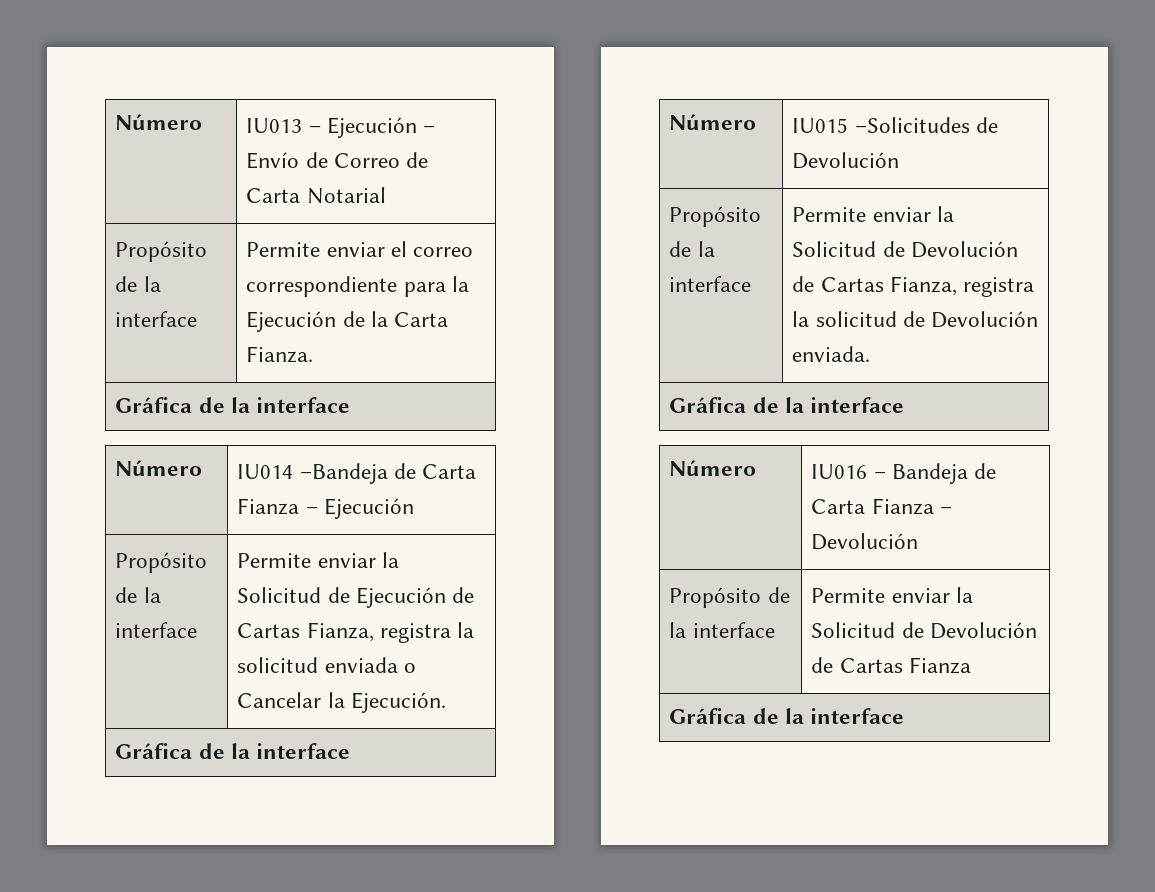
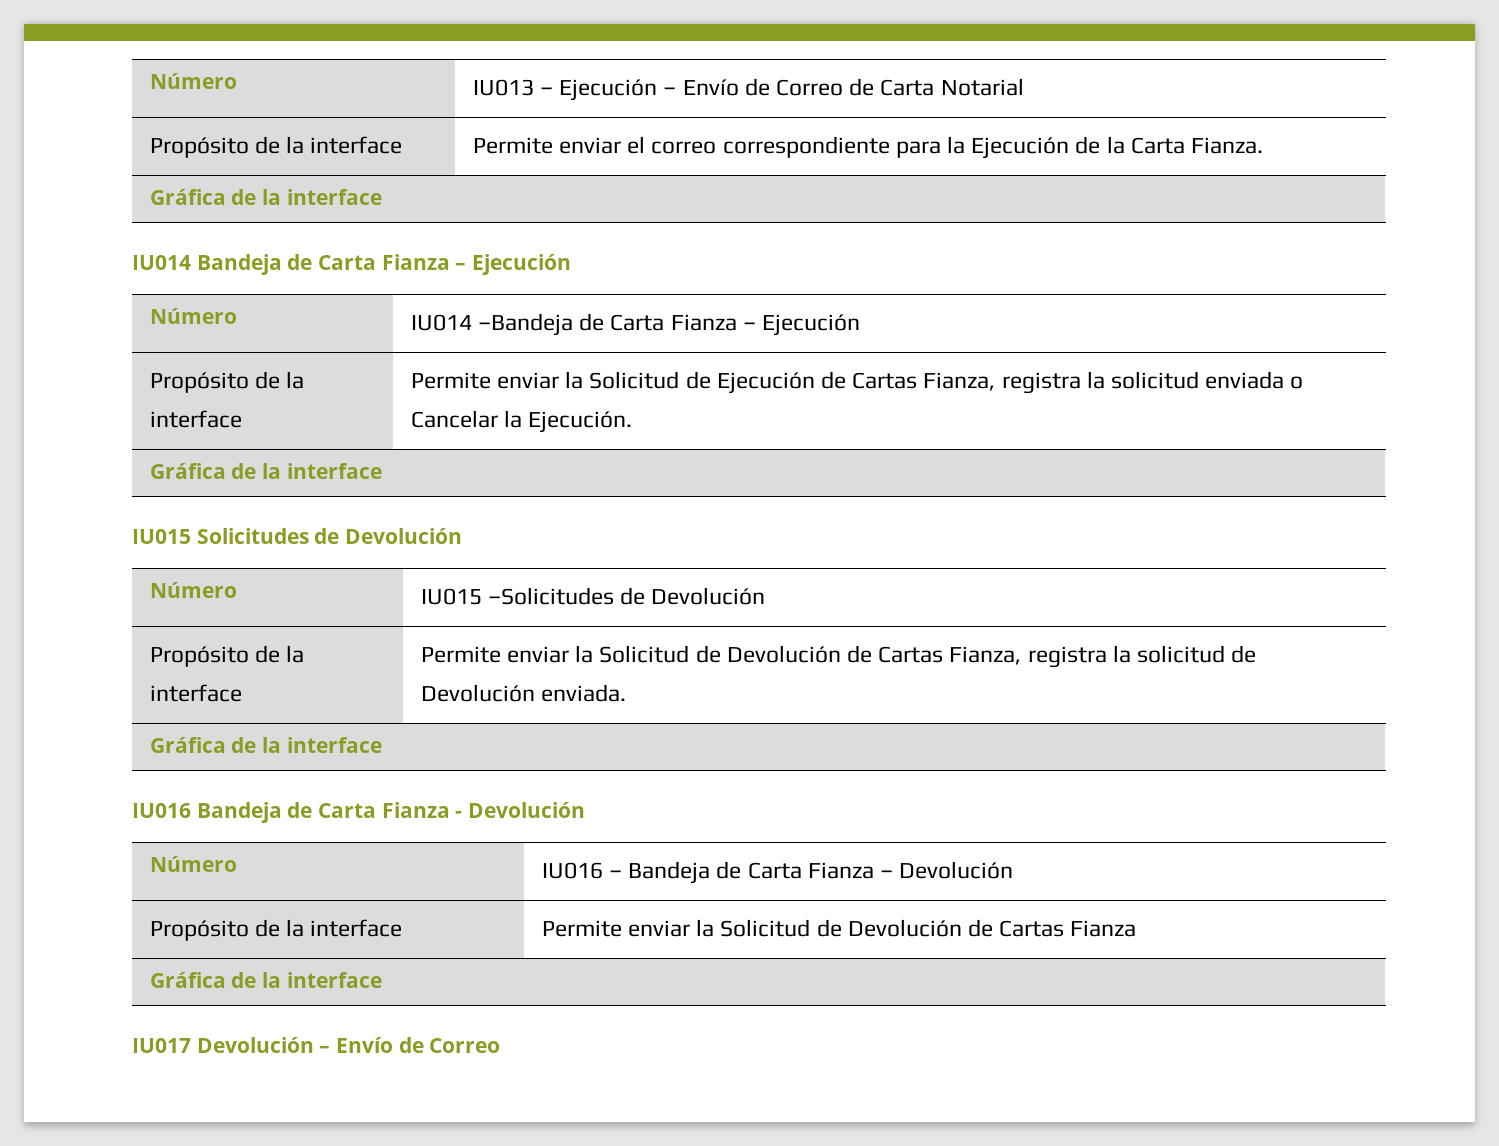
(350, 405) none -> [132,254,572,275] // IU014 Bandeja de Carta Fianza – Ejecución
(350, 751) none -> [132,528,463,544] // IU015 Solicitudes de Devolución
(904, 405) none -> [132,802,586,823] // IU016 Bandeja de Carta Fianza - Devolución
(904, 716) none -> [132,1037,501,1053] // IU017 Devolución – Envío de Correo

